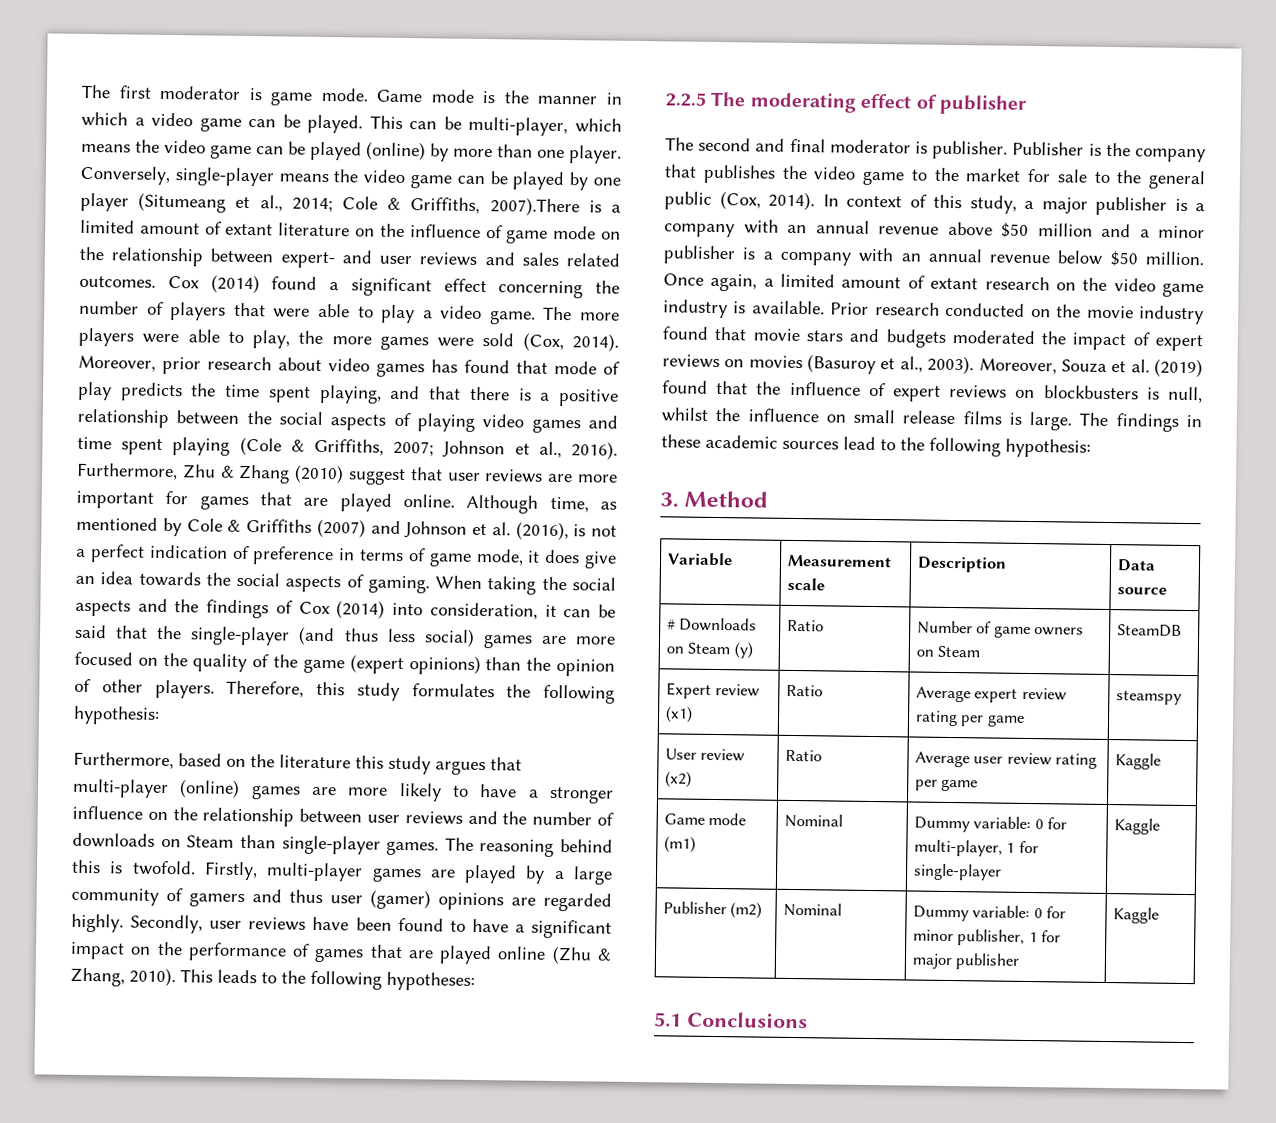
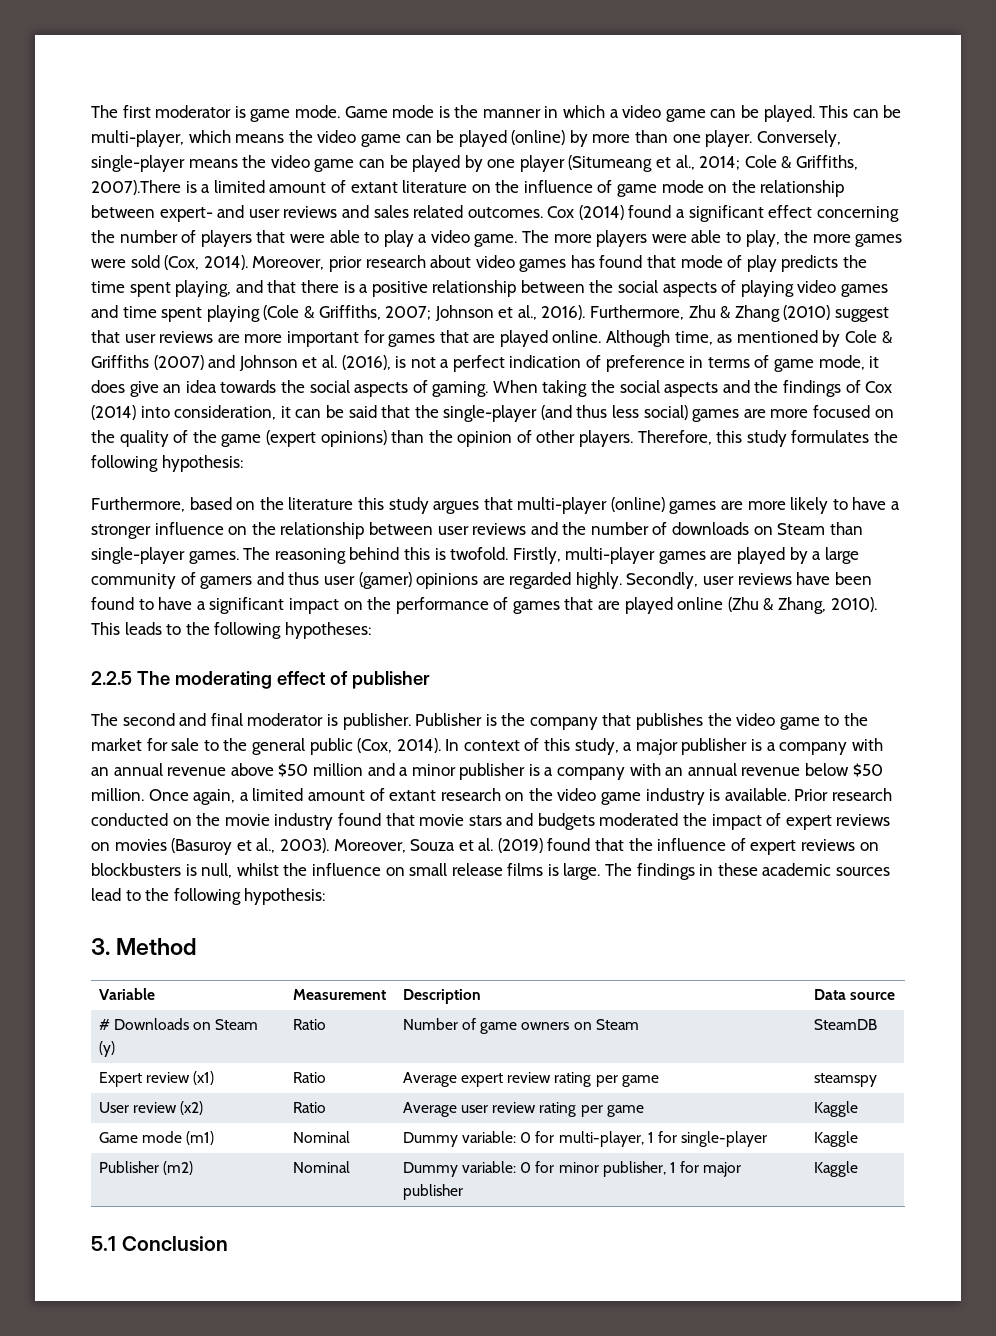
[786,577,825,591] scale -> (386, 994) none
[686,1011,808,1029] Conclusions -> [121,1236,228,1251] Conclusion

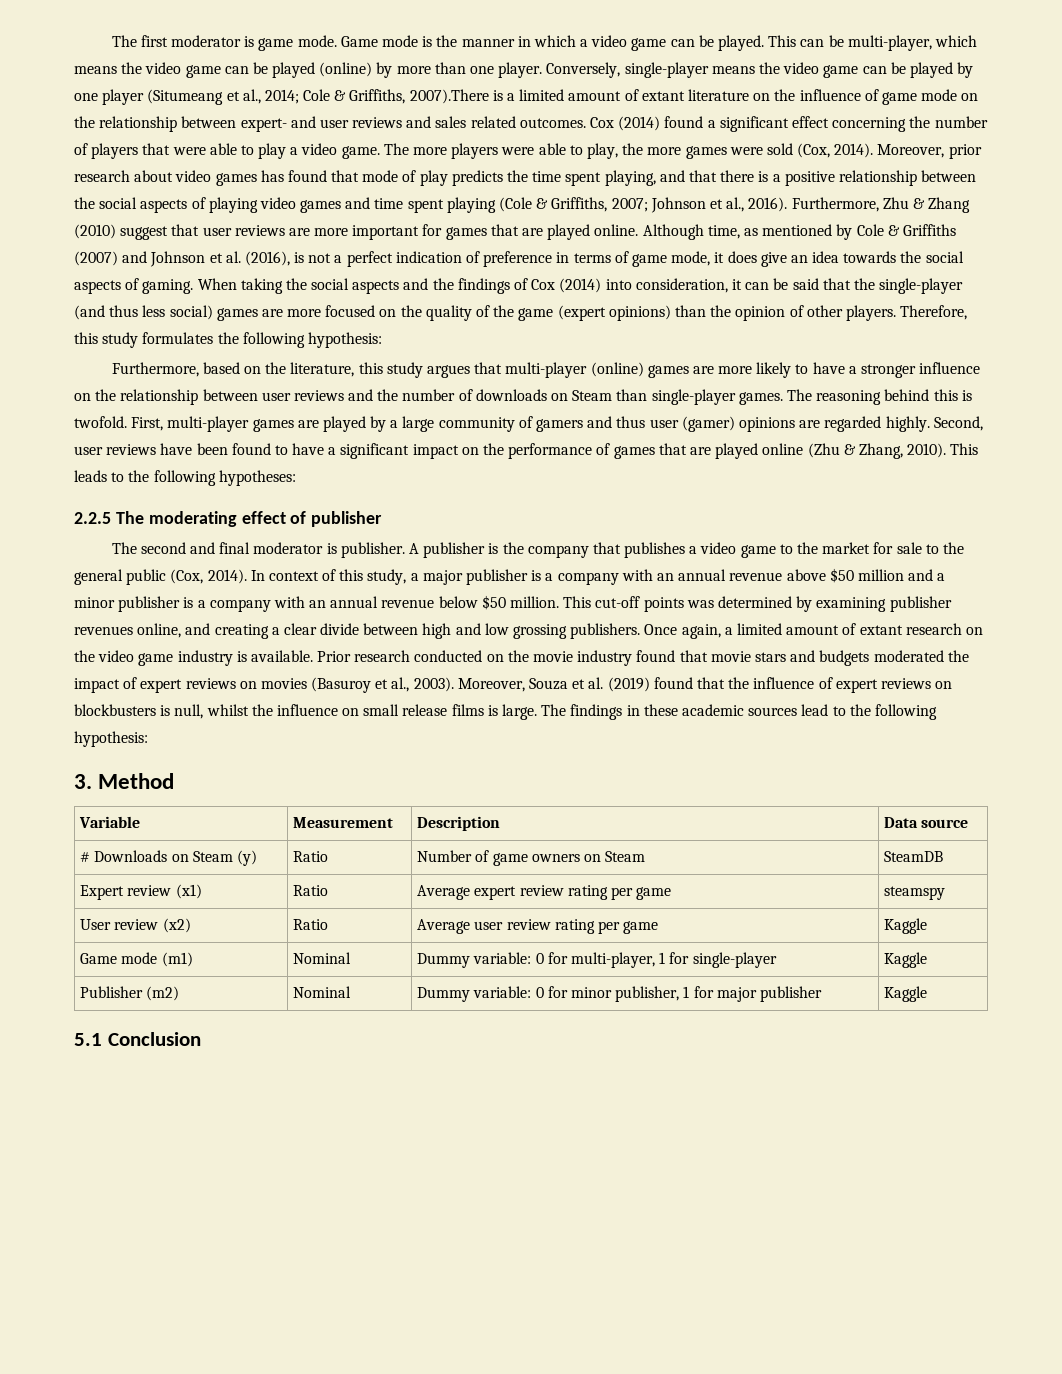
[288,497,354,510] literature -> [290,362,355,377] literature,
[512,547,561,564] Firstly, -> [131,417,164,431] First,
[626,572,699,589] Secondly, -> [933,416,983,431] Second,
[415,713,483,726] Publisher -> [408,542,486,558] A publisher
[707,713,732,726] the -> [689,546,698,554] a
(144, 794) none -> [563,596,952,612] [74,623,641,639] This cut-off points was determined by examining publisher revenues online, and creating a clear divide between high and low grossing publishers.

